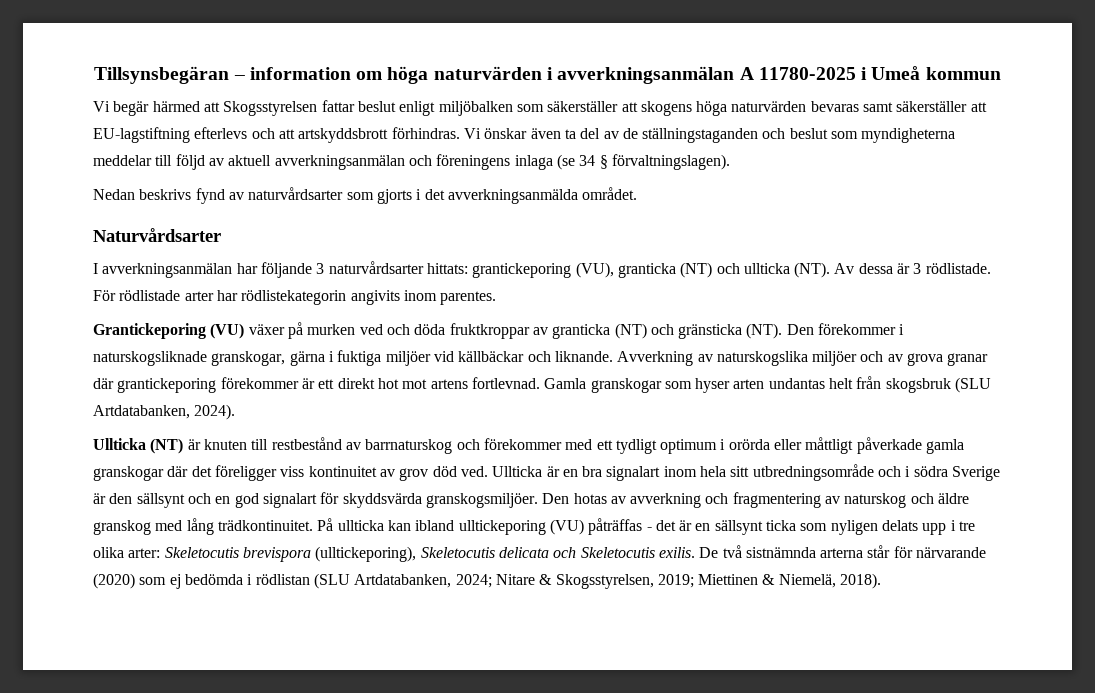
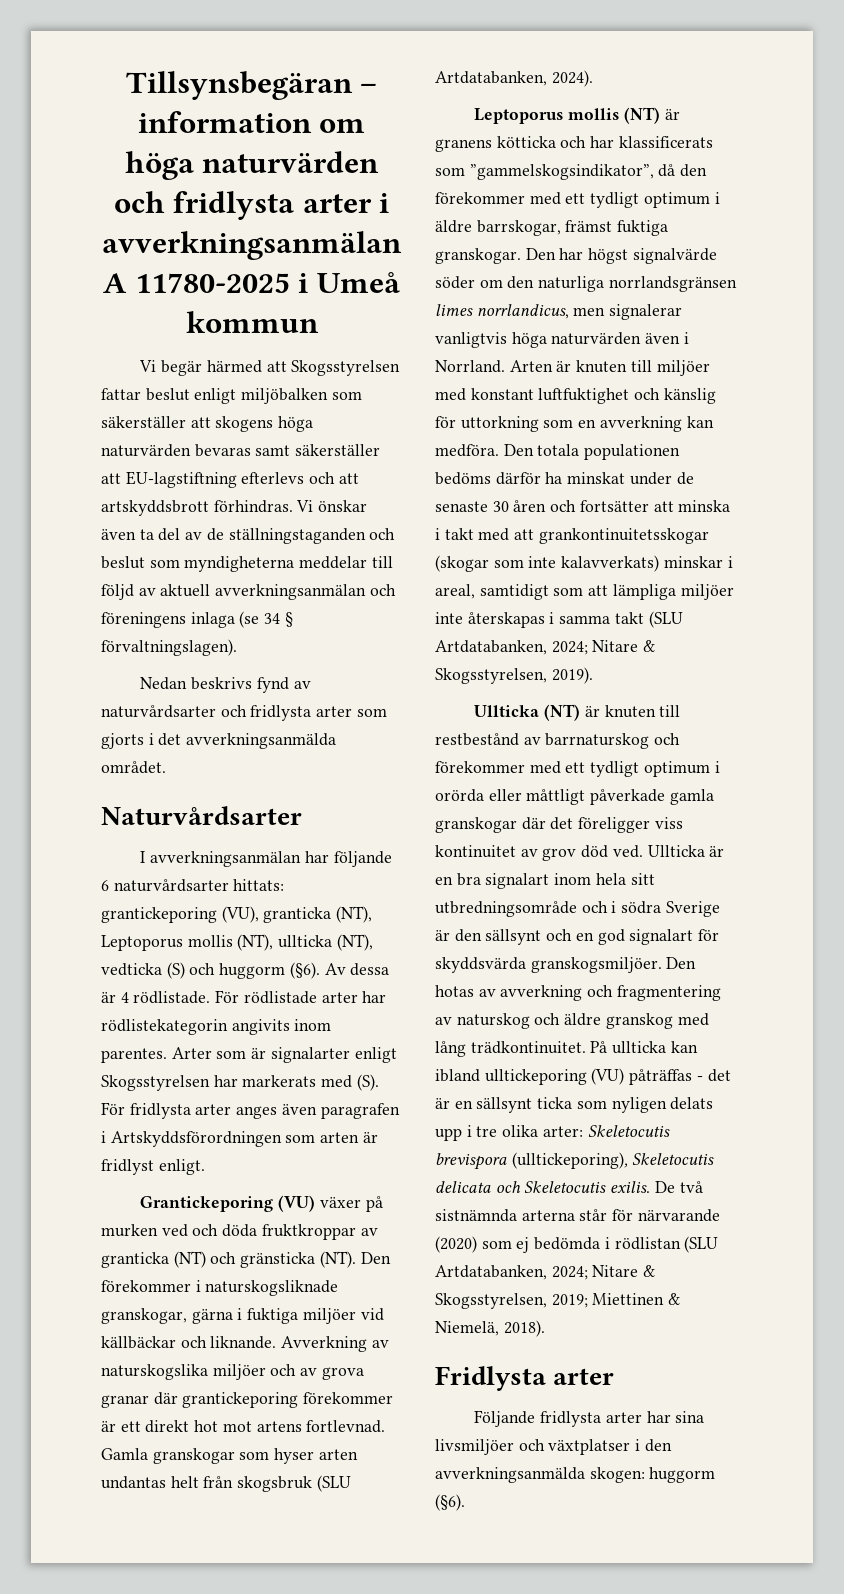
(542, 73) none -> [113,191,372,220] och fridlysta arter
(344, 193) none -> [220,705,353,721] och fridlysta arter
[316,263,325,274] 3 -> [101,880,109,891] 6
[680,262,831,278] (NT) och ullticka (NT). -> [336,906,373,923] [101,934,373,951] [101,962,320,979] (NT), Leptoporus mollis (NT), ullticka (NT), vedticka (S) och huggorm (§6).
[913,263,922,274] 3 -> [120,992,129,1003] 4
(497, 298) none -> [171,1047,397,1063] [101,1074,379,1091] [101,1102,400,1119] [101,1131,378,1147] [101,1159,205,1175] Arter som är signalarter enligt Skogsstyrelsen har markerats med (S). För fridlysta arter anges även paragrafen i Artskyddsförordningen som arten är fridlyst enligt.
(236, 412) none -> [474,107,680,124] [435,136,713,152] [435,164,708,180] [435,192,720,208] [435,220,669,236] [435,248,717,264] [435,276,737,292] [435,304,683,320] [435,332,689,348] [435,360,710,376] [435,388,716,404] [435,416,714,432] [435,444,681,460] [435,472,694,485] [435,500,731,512] [435,528,709,544] [435,555,733,572] [435,584,734,600] [435,611,683,628] [435,640,656,655] [435,667,593,684] // Leptoporus mollis (NT) är granens kötticka och har klassificerats som ”gammelskogsindikator”, då den förekommer med ett tydligt optimum i äldre barrskogar, främst fuktiga granskogar. Den har högst signalvärde söder om den naturliga norrlandsgränsen limes norrlandicus, men signalerar vanligtvis höga naturvärden även i Norrland. Arten är knuten till miljöer med konstant luftfuktighet och känslig för uttorkning som en avverkning kan medföra. Den totala populationen bedöms därför ha minskat under de senaste 30 åren och fortsätter att minska i takt med att grankontinuitetsskogar (skogar som inte kalavverkats) minskar i areal, samtidigt som att lämpliga miljöer inte återskapas i samma takt (SLU Artdatabanken, 2024; Nitare & Skogsstyrelsen, 2019).
(882, 581) none -> [435,1366,615,1391] [474,1410,705,1427] [435,1439,672,1455] [435,1467,716,1483] [435,1494,465,1511] // Fridlysta arter // Följande fridlysta arter har sina livsmiljöer och växtplatser i den avverkningsanmälda skogen: huggorm (§6).

